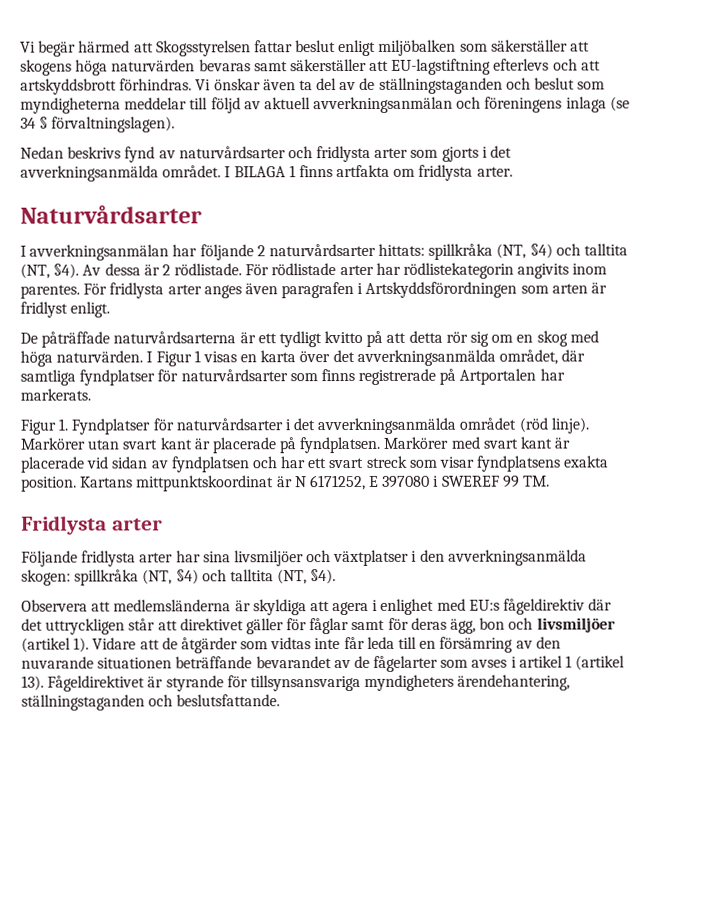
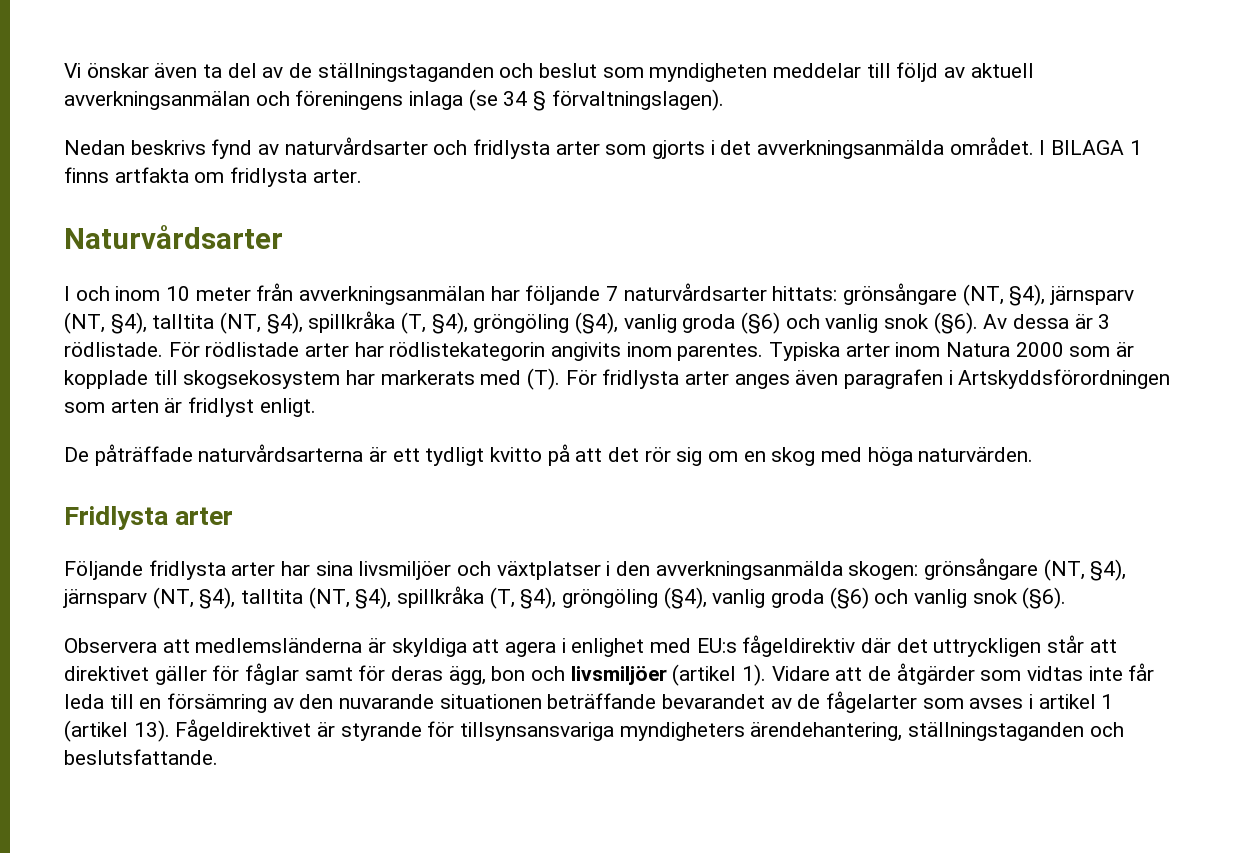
[20,39,591,57] [20,58,601,76] [20,78,212,95] Vi begär härmed att Skogsstyrelsen fattar beslut enligt miljöbalken som säkerställer att skogens höga naturvärden bevaras samt säkerställer att EU-lagstiftning efterlevs och att artskyddsbrott förhindras. Vi -> [64,63,81,78] Vi
[20,97,121,114] myndigheterna -> [649,63,768,82] myndigheten
(27, 251) none -> [75,283,294,301] och inom 10 meter från
[256,245,266,257] 2 -> [606,286,619,301] 7
[428,243,629,260] [20,263,80,279] spillkråka (NT, §4) och talltita (NT, §4). -> [843,283,1135,306] [64,311,978,334] grönsångare (NT, §4), järnsparv (NT, §4), talltita (NT, §4), spillkråka (T, §4), gröngöling (§4), vanlig groda (§6) och vanlig snok (§6).
[161,264,171,276] 2 -> [1098,314,1111,329] 3
(80, 291) none -> [769,342,1135,361] [64,368,561,390] Typiska arter inom Natura 2000 som är kopplade till skogsekosystem har markerats med (T).
[408,330,443,343] detta -> [608,447,640,462] det
[146,349,586,367] [20,368,565,386] [20,388,91,401] [20,417,589,435] [20,436,571,454] [21,455,610,473] [21,474,551,492] I Figur 1 visas en karta över det avverkningsanmälda området, där samtliga fyndplatser för naturvårdsarter som finns registrerade på Artportalen har markerats. // Figur 1. Fyndplatser för naturvårdsarter i det avverkningsanmälda området (röd linje). Markörer utan svart kant är placerade på fyndplatsen. Markörer med svart kant är placerade vid sidan av fyndplatsen och har ett svart streck som visar fyndplatsens exakta position. Kartans mittpunktskoordinat är N 6171252, E 397080 i SWEREF 99 TM. -> (1034, 454) none
[74,569,337,586] spillkråka (NT, §4) och talltita (NT, §4). -> [924,558,1127,581] [63,586,1067,609] grönsångare (NT, §4), järnsparv (NT, §4), talltita (NT, §4), spillkråka (T, §4), gröngöling (§4), vanlig groda (§6) och vanlig snok (§6).

